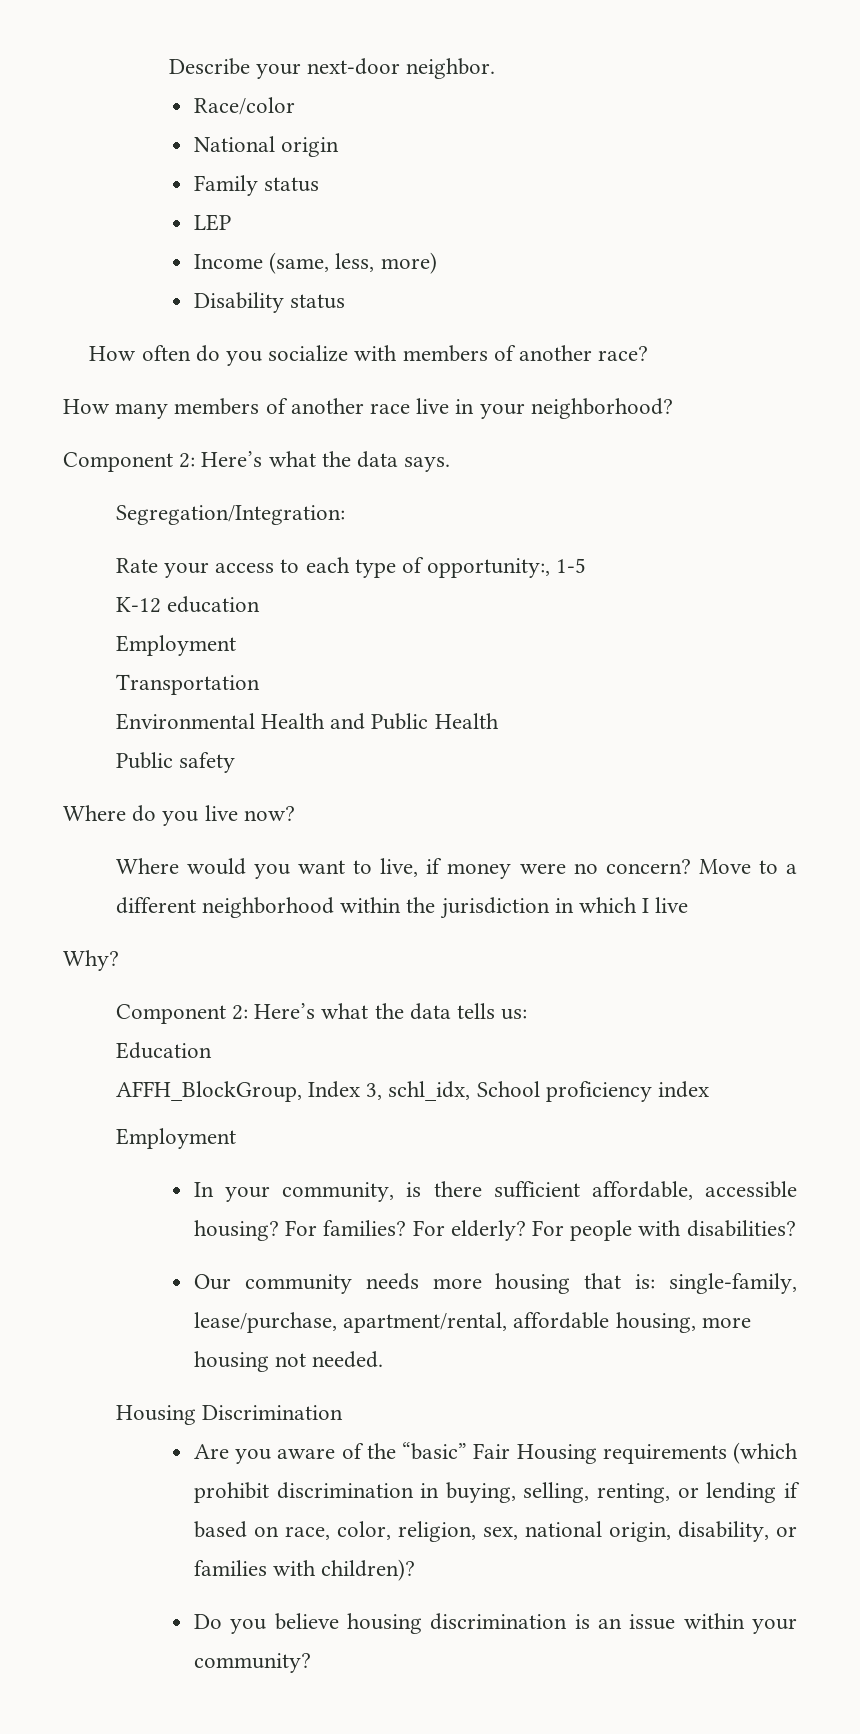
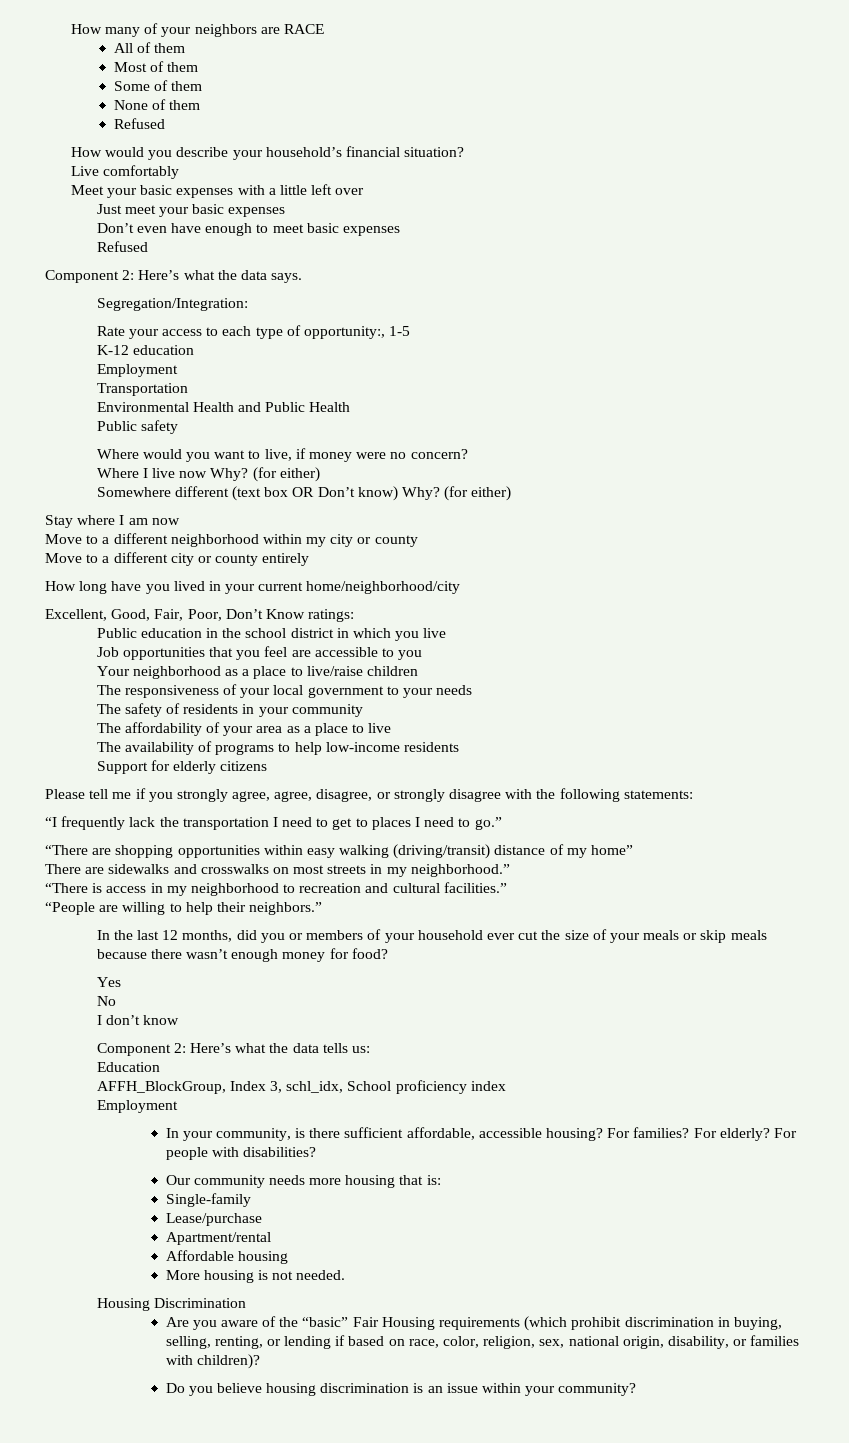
[168,58,496,79] [193,97,295,115] [193,136,340,157] [193,175,320,196] [193,214,231,231] [193,252,437,274] [193,292,346,313] [89,345,649,366] [63,398,673,419] Describe your next-door neighbor. // Race/color // National origin // Family status // LEP // Income (same, less, more) // Disability status // How often do you socialize with members of another race? // How many members of another race live in your neighborhood? -> [70,23,324,37] [113,42,186,53] [113,61,199,72] [113,80,203,91] [113,99,201,110] [113,118,165,129] [70,146,465,160] [70,165,180,179] [70,184,365,198] [96,204,286,217] [96,223,401,236] [96,241,148,252] How many of your neighbors are RACE // All of them // Most of them // Some of them // None of them // Refused // How would you describe your household’s financial situation? // Live comfortably // Meet your basic expenses with a little left over // Just meet your basic expenses // Don’t even have enough to meet basic expenses // Refused
[63,805,295,826] // Where do you live now? -> (178, 427) none
(691, 866) none -> [96,467,320,482] [96,486,512,501] [45,515,180,528] // Where I live now Why? (for either) // Somewhere different (text box OR Don’t know) Why? (for either) // Stay where I am now //
[406,897,550,919] the jurisdiction -> [306,534,418,547] [45,552,310,566] [45,581,461,594] [45,609,355,622] [96,628,334,638] my city or county // Move to a different city or county entirely // How long have you lived in your current home/neighborhood/city // Excellent, Good, Fair, Poor, Don’t Know ratings: // Public education in the school district
[642,897,689,913] [63,950,119,971] I live // Why? -> [395,628,447,641] [96,646,423,660] [96,666,419,679] [96,684,473,698] [96,703,363,717] [96,722,392,736] [96,741,460,755] [96,760,268,774] [45,788,693,802] [45,816,502,830] [45,844,634,859] [45,864,510,877] [45,882,507,896] [45,902,323,915] [96,929,767,943] [96,948,388,962] [96,977,121,987] [96,996,116,1006] [96,1015,180,1025] you live // Job opportunities that you feel are accessible to you // Your neighborhood as a place to live/raise children // The responsiveness of your local government to your needs // The safety of residents in your community // The affordability of your area as a place to live // The availability of programs to help low-income residents // Support for elderly citizens // Please tell me if you strongly agree, agree, disagree, or strongly disagree with the following statements: // “I frequently lack the transportation I need to get to places I need to go.” // “There are shopping opportunities within easy walking (driving/transit) distance of my home” // There are sidewalks and crosswalks on most streets in my neighborhood.” // “There is access in my neighborhood to recreation and cultural facilities.” // “People are willing to help their neighbors.” // In the last 12 months, did you or members of your household ever cut the size of your meals or skip meals because there wasn’t enough money for food? // Yes // No // I don’t know
[668,1273,797,1294] [193,1312,751,1333] [193,1351,269,1372] single-family, lease/purchase, apartment/rental, affordable housing, more housing -> [165,1193,251,1207] [165,1213,262,1226] [165,1232,271,1245] [165,1250,288,1264] [165,1270,268,1283] // Single-family // Lease/purchase // Apartment/rental // Affordable housing // More housing is

